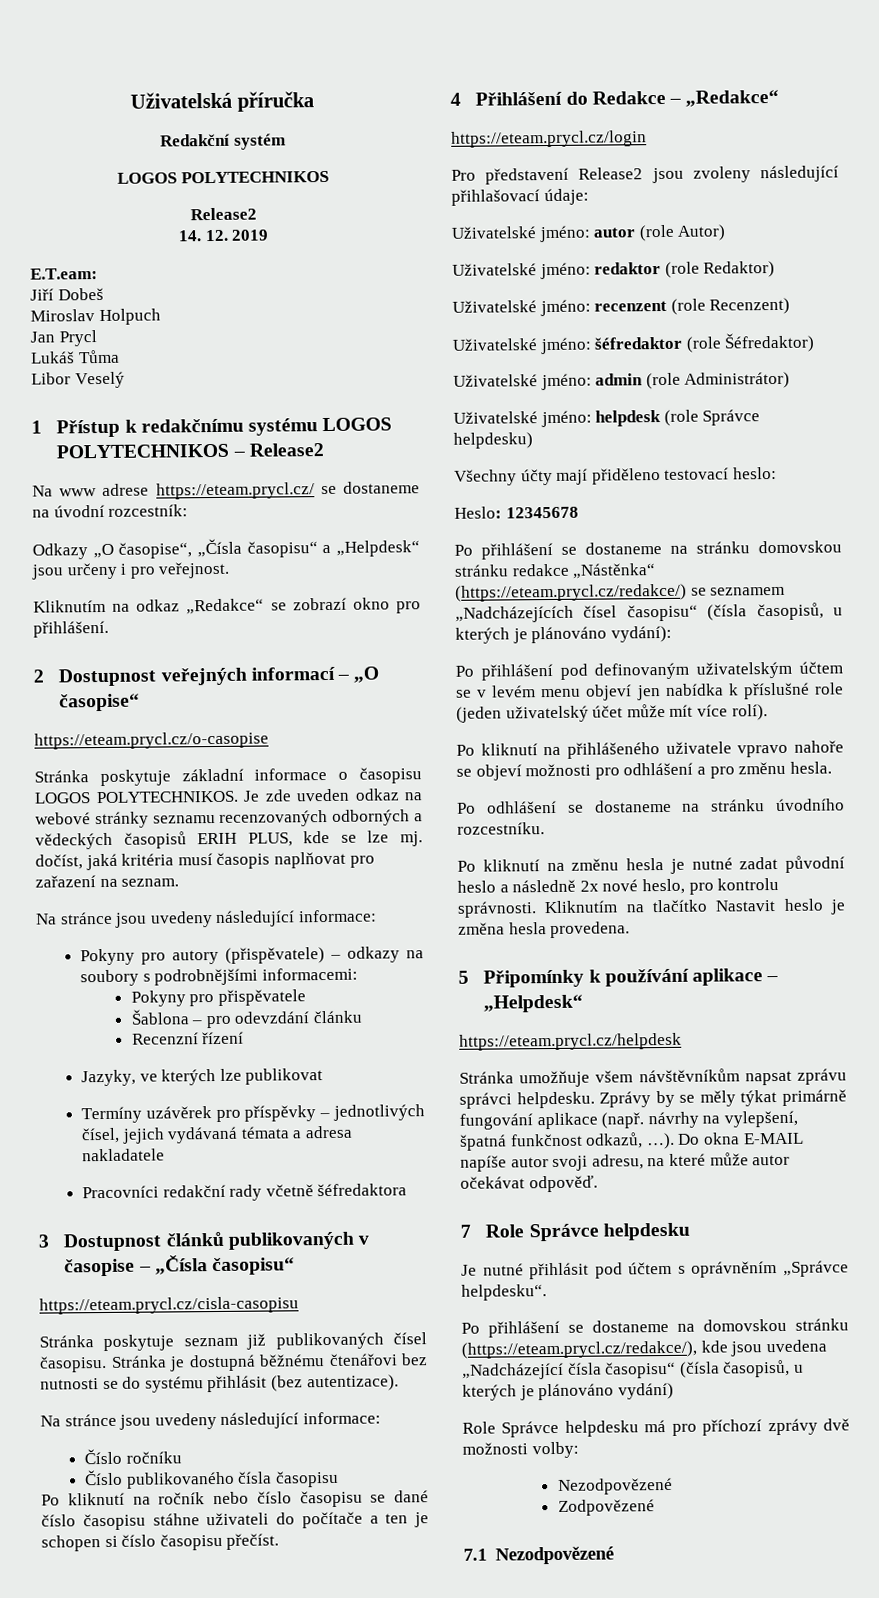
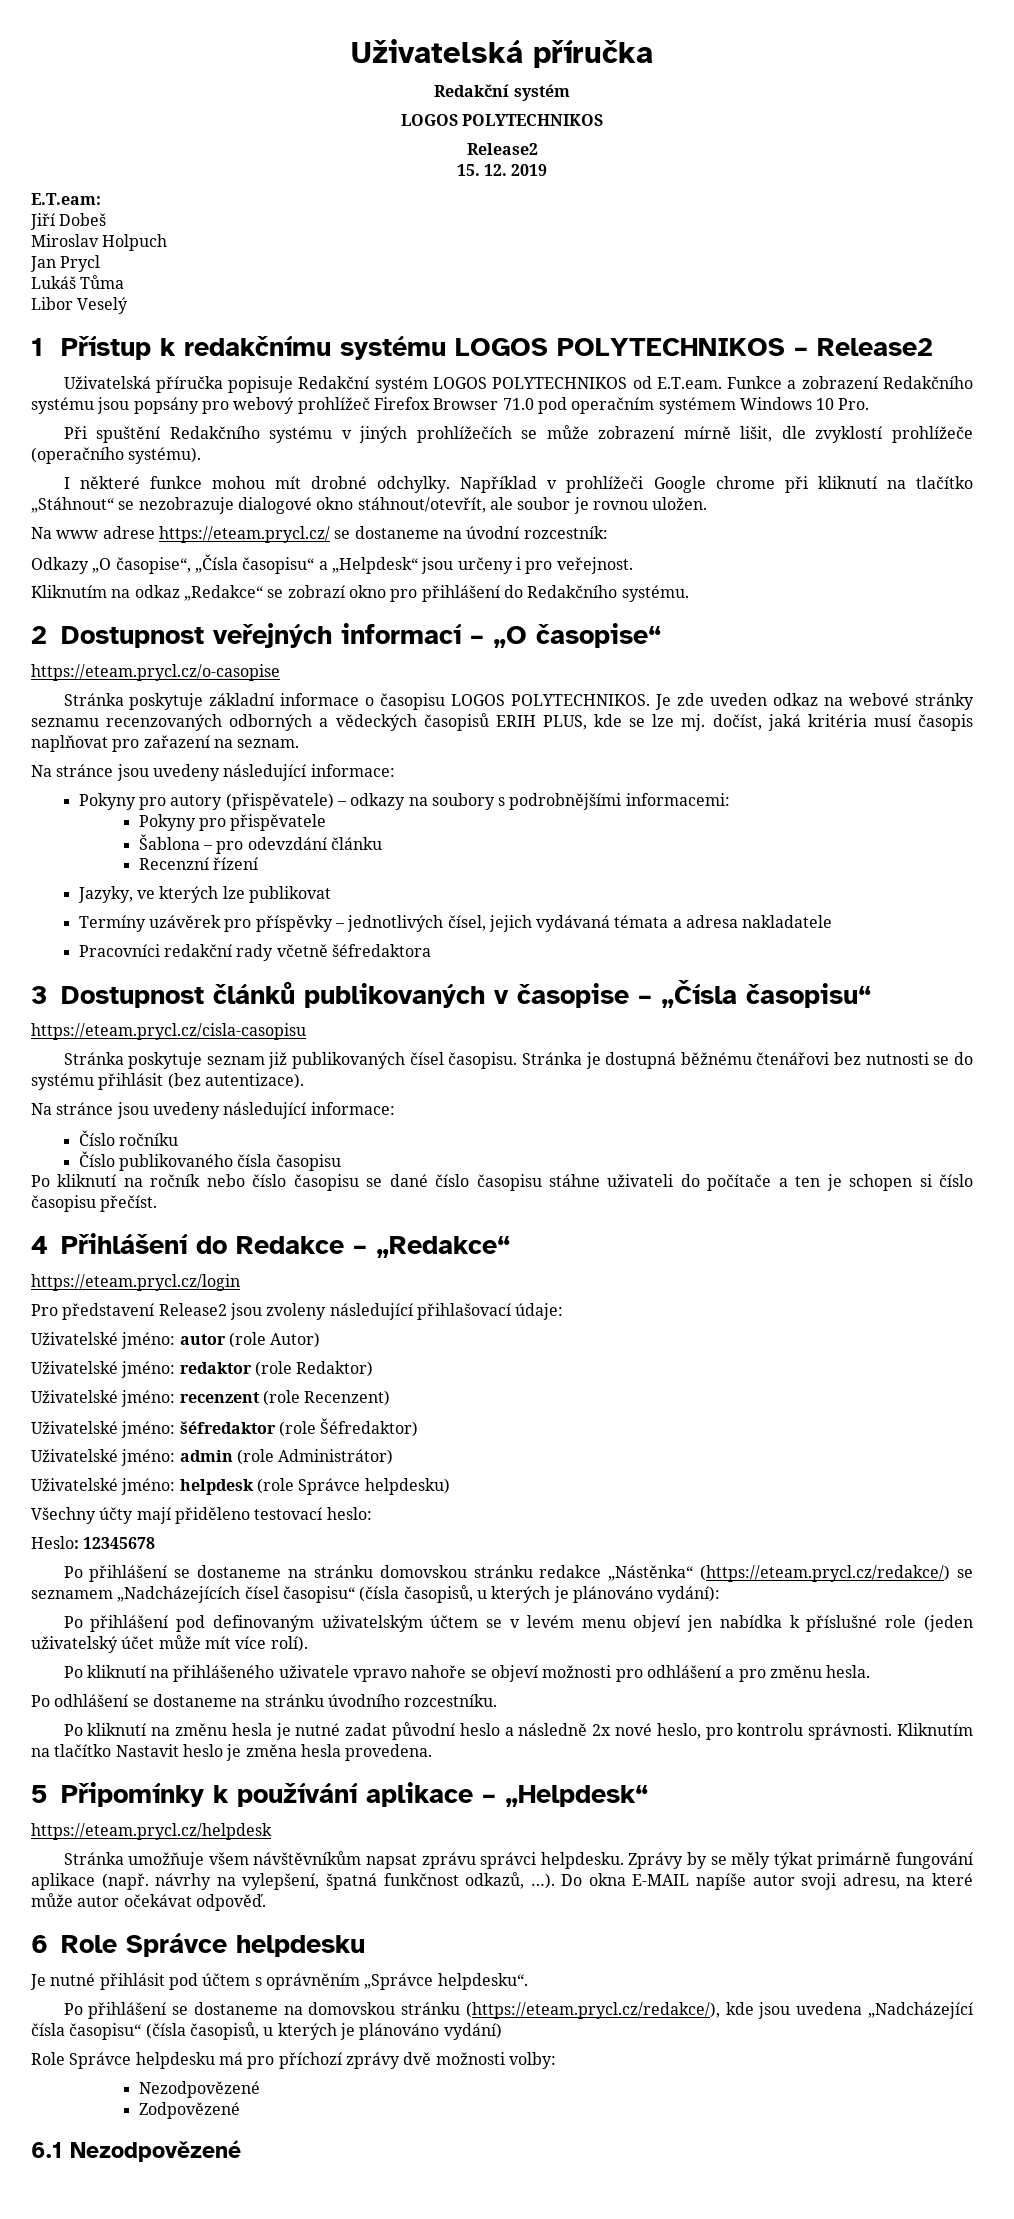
[177,230,202,242] 14. -> [456,164,480,176] 15.
(324, 450) none -> [63,376,974,393] [31,397,870,414] [63,425,973,443] [31,447,202,464] [63,476,973,493] [31,497,708,514] // Uživatelská příručka popisuje Redakční systém LOGOS POLYTECHNIKOS od E.T.eam. Funkce a zobrazení Redakčního systému jsou popsány pro webový prohlížeč Firefox Browser 71.0 pod operačním systémem Windows 10 Pro. // Při spuštění Redakčního systému v jiných prohlížečích se může zobrazení mírně lišit, dle zvyklostí prohlížeče (operačního systému). // I některé funkce mohou mít drobné odchylky. Například v prohlížeči Google chrome při kliknutí na tlačítko „Stáhnout“ se nezobrazuje dialogové okno stáhnout/otevřít, ale soubor je rovnou uložen.
[33,620,109,638] přihlášení. -> [421,585,689,602] přihlášení do Redakčního systému.
[460,1224,471,1238] 7 -> [31,1935,48,1953] 6
[463,1548,487,1561] 7.1 -> [31,2142,62,2158] 6.1

